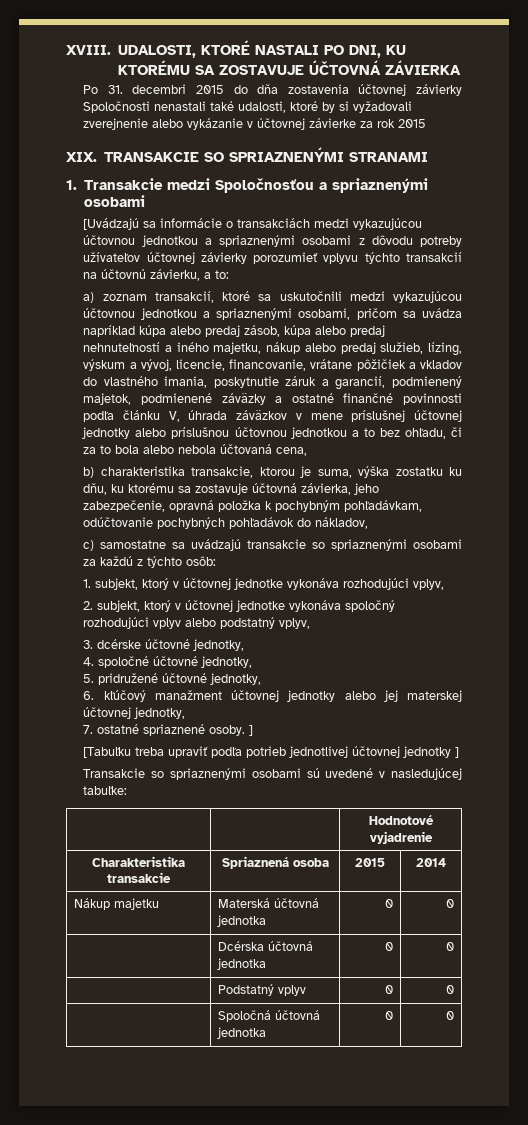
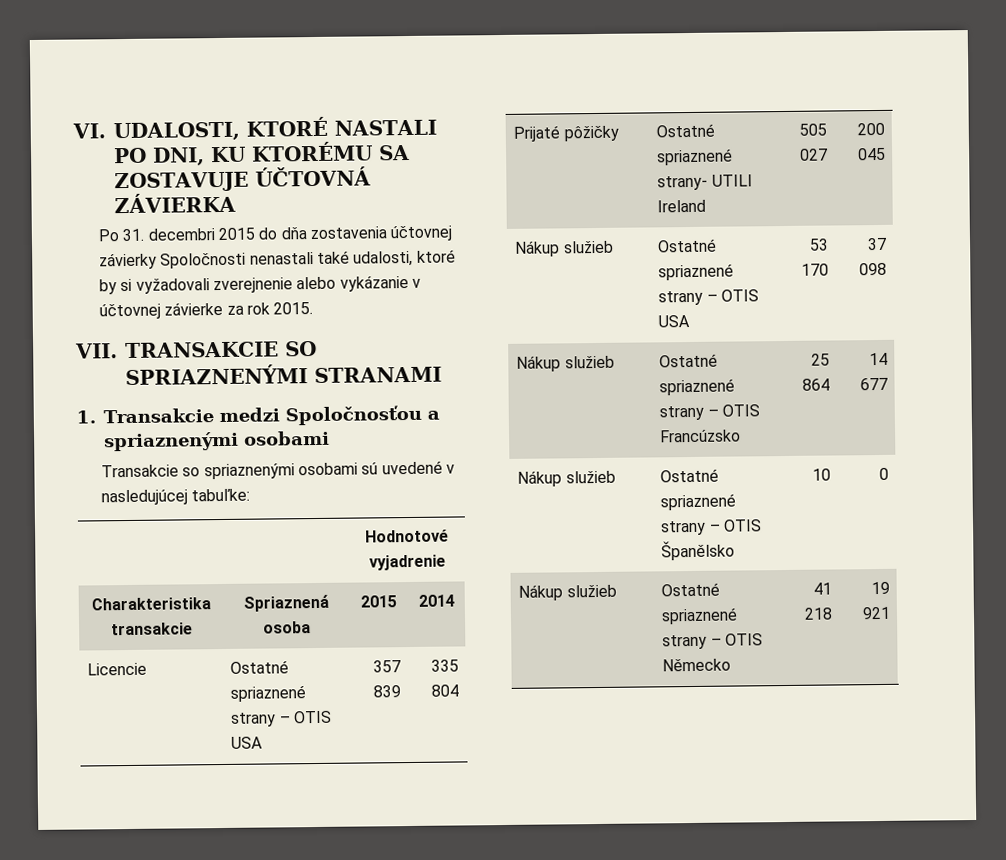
[66,45,111,55] XVIII. -> [72,123,106,139] VI.
[398,119,427,128] [66,152,97,162] 2015 // XIX. -> [273,302,314,315] [75,343,118,359] 2015. // VII.
[83,218,423,230] [83,235,462,247] [83,252,463,264] [83,269,230,281] [83,291,462,303] [83,308,462,320] [83,325,386,337] [83,342,463,356] [83,359,463,371] [83,376,462,390] [83,393,462,405] [83,410,463,422] [82,427,463,439] [83,444,308,456] [83,466,463,478] [83,483,380,495] [83,500,423,512] [83,517,369,529] [83,539,462,551] [83,556,217,568] [83,578,445,590] [83,600,396,612] [83,617,311,629] [83,639,245,651] [83,656,253,668] [83,673,262,685] [83,690,462,702] [83,707,186,719] [83,724,254,736] [83,746,460,758] // [Uvádzajú sa informácie o transakciách medzi vykazujúcou účtovnou jednotkou a spriaznenými osobami z dôvodu potreby užívateľov účtovnej závierky porozumieť vplyvu týchto transakcií na účtovnú závierku, a to: // a) zoznam transakcií, ktoré sa uskutočnili medzi vykazujúcou účtovnou jednotkou a spriaznenými osobami, pričom sa uvádza napríklad kúpa alebo predaj zásob, kúpa alebo predaj nehnuteľností a iného majetku, nákup alebo predaj služieb, lízing, výskum a vývoj, licencie, financovanie, vrátane pôžičiek a vkladov do vlastného imania, poskytnutie záruk a garancií, podmienený majetok, podmienené záväzky a ostatné finančné povinnosti podľa článku V, úhrada záväzkov v mene príslušnej účtovnej jednotky alebo príslušnou účtovnou jednotkou a to bez ohľadu, či za to bola alebo nebola účtovaná cena, // b) charakteristika transakcie, ktorou je suma, výška zostatku ku dňu, ku ktorému sa zostavuje účtovná závierka, jeho zabezpečenie, opravná položka k pochybným pohľadávkam, odúčtovanie pochybných pohľadávok do nákladov, // c) samostatne sa uvádzajú transakcie so spriaznenými osobami za každú z týchto osôb: // 1. subjekt, ktorý v účtovnej jednotke vykonáva rozhodujúci vplyv, // 2. subjekt, ktorý v účtovnej jednotke vykonáva spoločný rozhodujúci vplyv alebo podstatný vplyv, // 3. dcérske účtovné jednotky, // 4. spoločné účtovné jednotky, // 5. pridružené účtovné jednotky, // 6. kľúčový manažment účtovnej jednotky alebo jej materskej účtovnej jednotky, // 7. ostatné spriaznené osoby. ] // [Tabuľku treba upraviť podľa potrieb jednotlivej účtovnej jednotky ] -> (330, 438) none
[74,898,160,910] [218,898,320,908] [217,915,267,927] [384,899,393,908] [445,899,454,908] [218,941,314,951] [217,958,267,970] [384,942,393,951] [445,942,454,951] [218,984,307,996] [384,985,393,994] [445,985,454,994] [218,1010,321,1022] [217,1027,267,1039] [384,1011,393,1020] [445,1011,454,1020] Nákup majetku | Materská účtovná jednotka | 0 | 0 // | Dcérska účtovná jednotka | 0 | 0 // | Podstatný vplyv | 0 | 0 // | Spoločná účtovná jednotka | 0 | 0 -> [87,662,148,676] [230,660,290,674] [230,685,307,702] [230,710,332,727] [231,736,264,749] [372,660,401,673] [372,685,401,698] [430,659,459,672] [430,684,459,697] [513,125,619,142] [656,123,716,138] [657,148,734,166] [657,174,753,191] [657,199,707,213] [798,123,827,136] [799,148,828,161] [856,122,885,136] [857,147,886,161] [514,240,614,257] [657,238,718,253] [658,263,735,281] [658,289,759,306] [658,314,691,328] [808,238,829,251] [800,263,829,276] [866,237,887,251] [858,262,887,276] [516,355,615,372] [659,353,719,368] [659,378,736,396] [659,404,760,421] [660,429,742,443] [810,353,830,366] [801,378,830,391] [868,352,888,366] [859,377,888,391] [517,470,616,487] [660,468,720,483] [660,493,737,511] [660,519,762,536] [661,540,736,561] [811,468,831,481] [878,467,889,481] [518,584,617,601] [661,582,721,597] [661,607,739,625] [662,633,763,650] [662,658,732,672] [812,582,832,595] [803,607,833,620] [870,581,890,595] [861,606,891,620] Licencie | Ostatné spriaznené strany – OTIS USA | 357 839 | 335 804 // Prijaté pôžičky | Ostatné spriaznené strany- UTILI Ireland | 505 027 | 200 045 // Nákup služieb | Ostatné spriaznené strany – OTIS USA | 53 170 | 37 098 // Nákup služieb | Ostatné spriaznené strany – OTIS Francúzsko | 25 864 | 14 677 // Nákup služieb | Ostatné spriaznené strany – OTIS Španělsko | 10 | 0 // Nákup služieb | Ostatné spriaznené strany – OTIS Německo | 41 218 | 19 921

